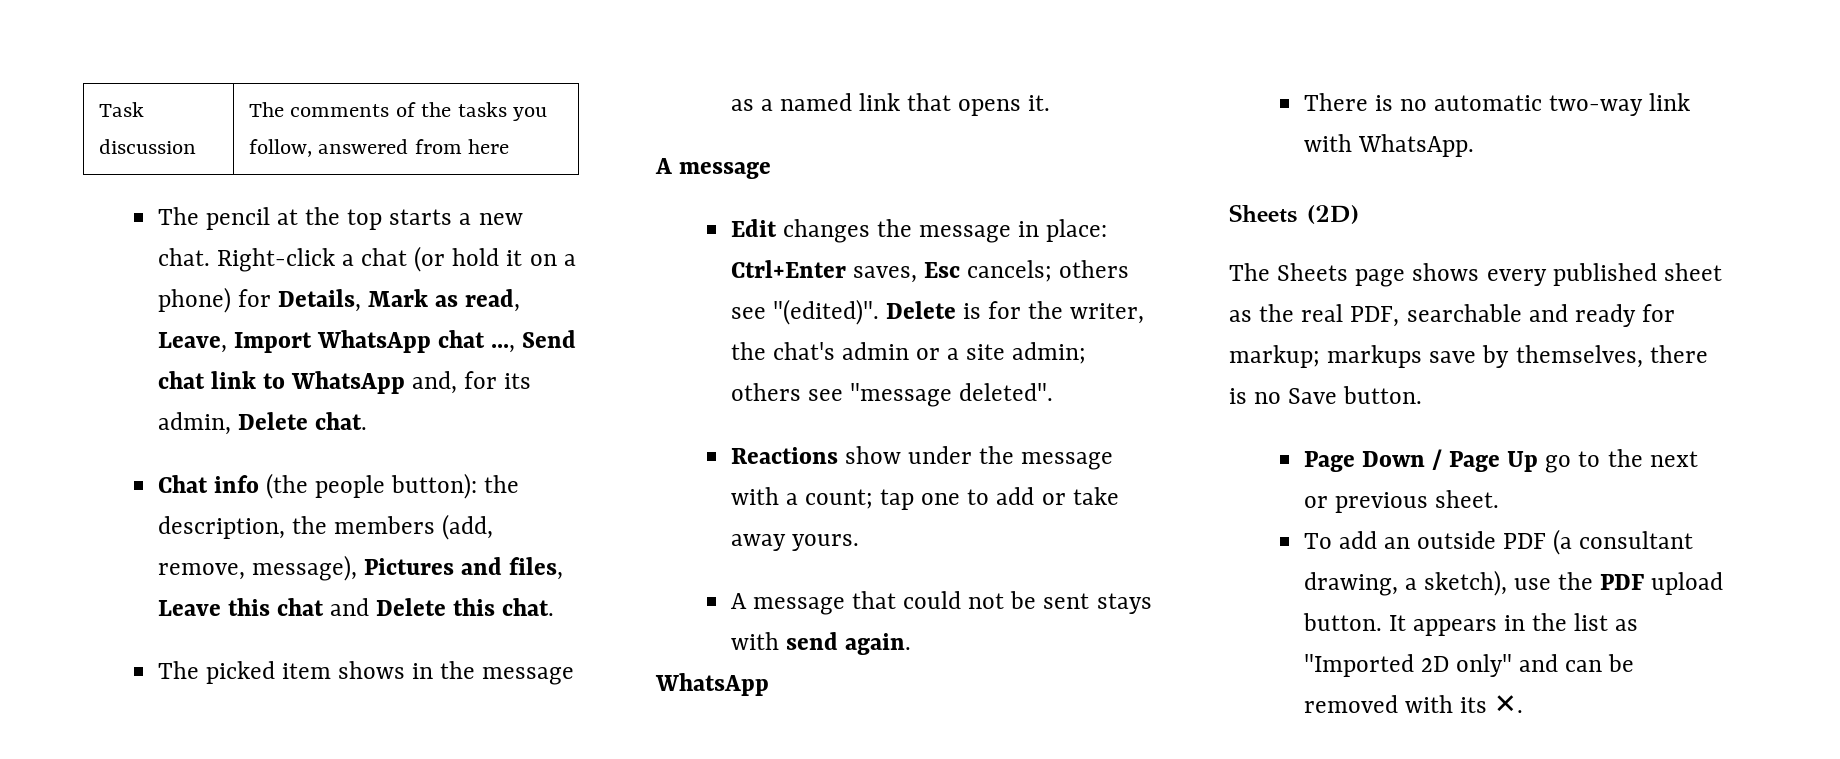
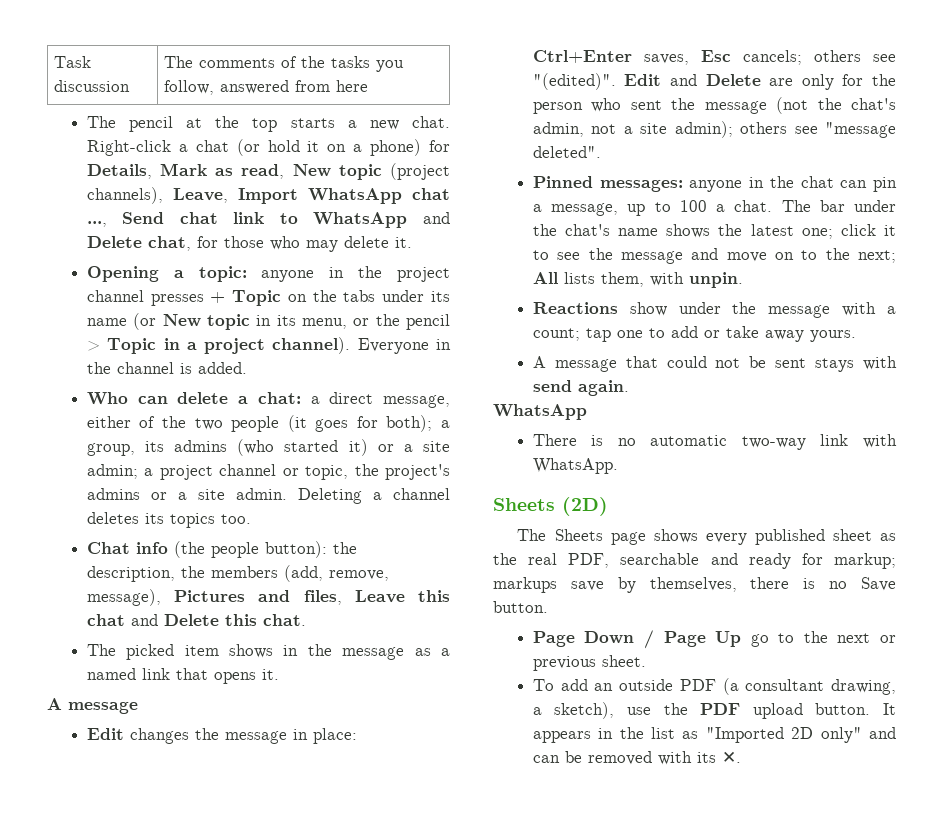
(521, 300) none -> [292,163,450,180] [86,187,163,204] New topic (project channels),
[412,371,532,394] [157,412,367,435] and, for its admin, Delete chat. -> [423,212,450,224] [86,236,412,252] [86,266,451,282] [86,290,451,306] [86,313,450,330] [86,337,451,354] [86,362,247,374] [86,392,450,408] [86,415,450,432] [86,439,451,456] [86,464,450,480] [86,488,450,504] [86,512,251,528] and Delete chat, for those who may delete it. // Opening a topic: anyone in the project channel presses + Topic on the tabs under its name (or New topic in its menu, or the pencil > Topic in a project channel). Everyone in the channel is added. // Who can delete a chat: a direct message, either of the two people (it goes for both); a group, its admins (who started it) or a site admin; a project channel or topic, the project's admins or a site admin. Deleting a channel deletes its topics too.
[885,301,1145,324] [730,342,1087,364] Delete is for the writer, the chat's admin or a site admin; -> [624,74,896,90] [532,97,896,114] [532,121,733,138] Edit and Delete are only for the person who sent the message (not the chat's admin, not a site admin);
(1053, 392) none -> [532,176,897,192] [532,200,896,216] [532,224,896,239] [532,248,896,264] [532,272,743,288] // Pinned messages: anyone in the chat can pin a message, up to 100 a chat. The bar under the chat's name shows the latest one; click it to see the message and move on to the next; All lists them, with unpin.

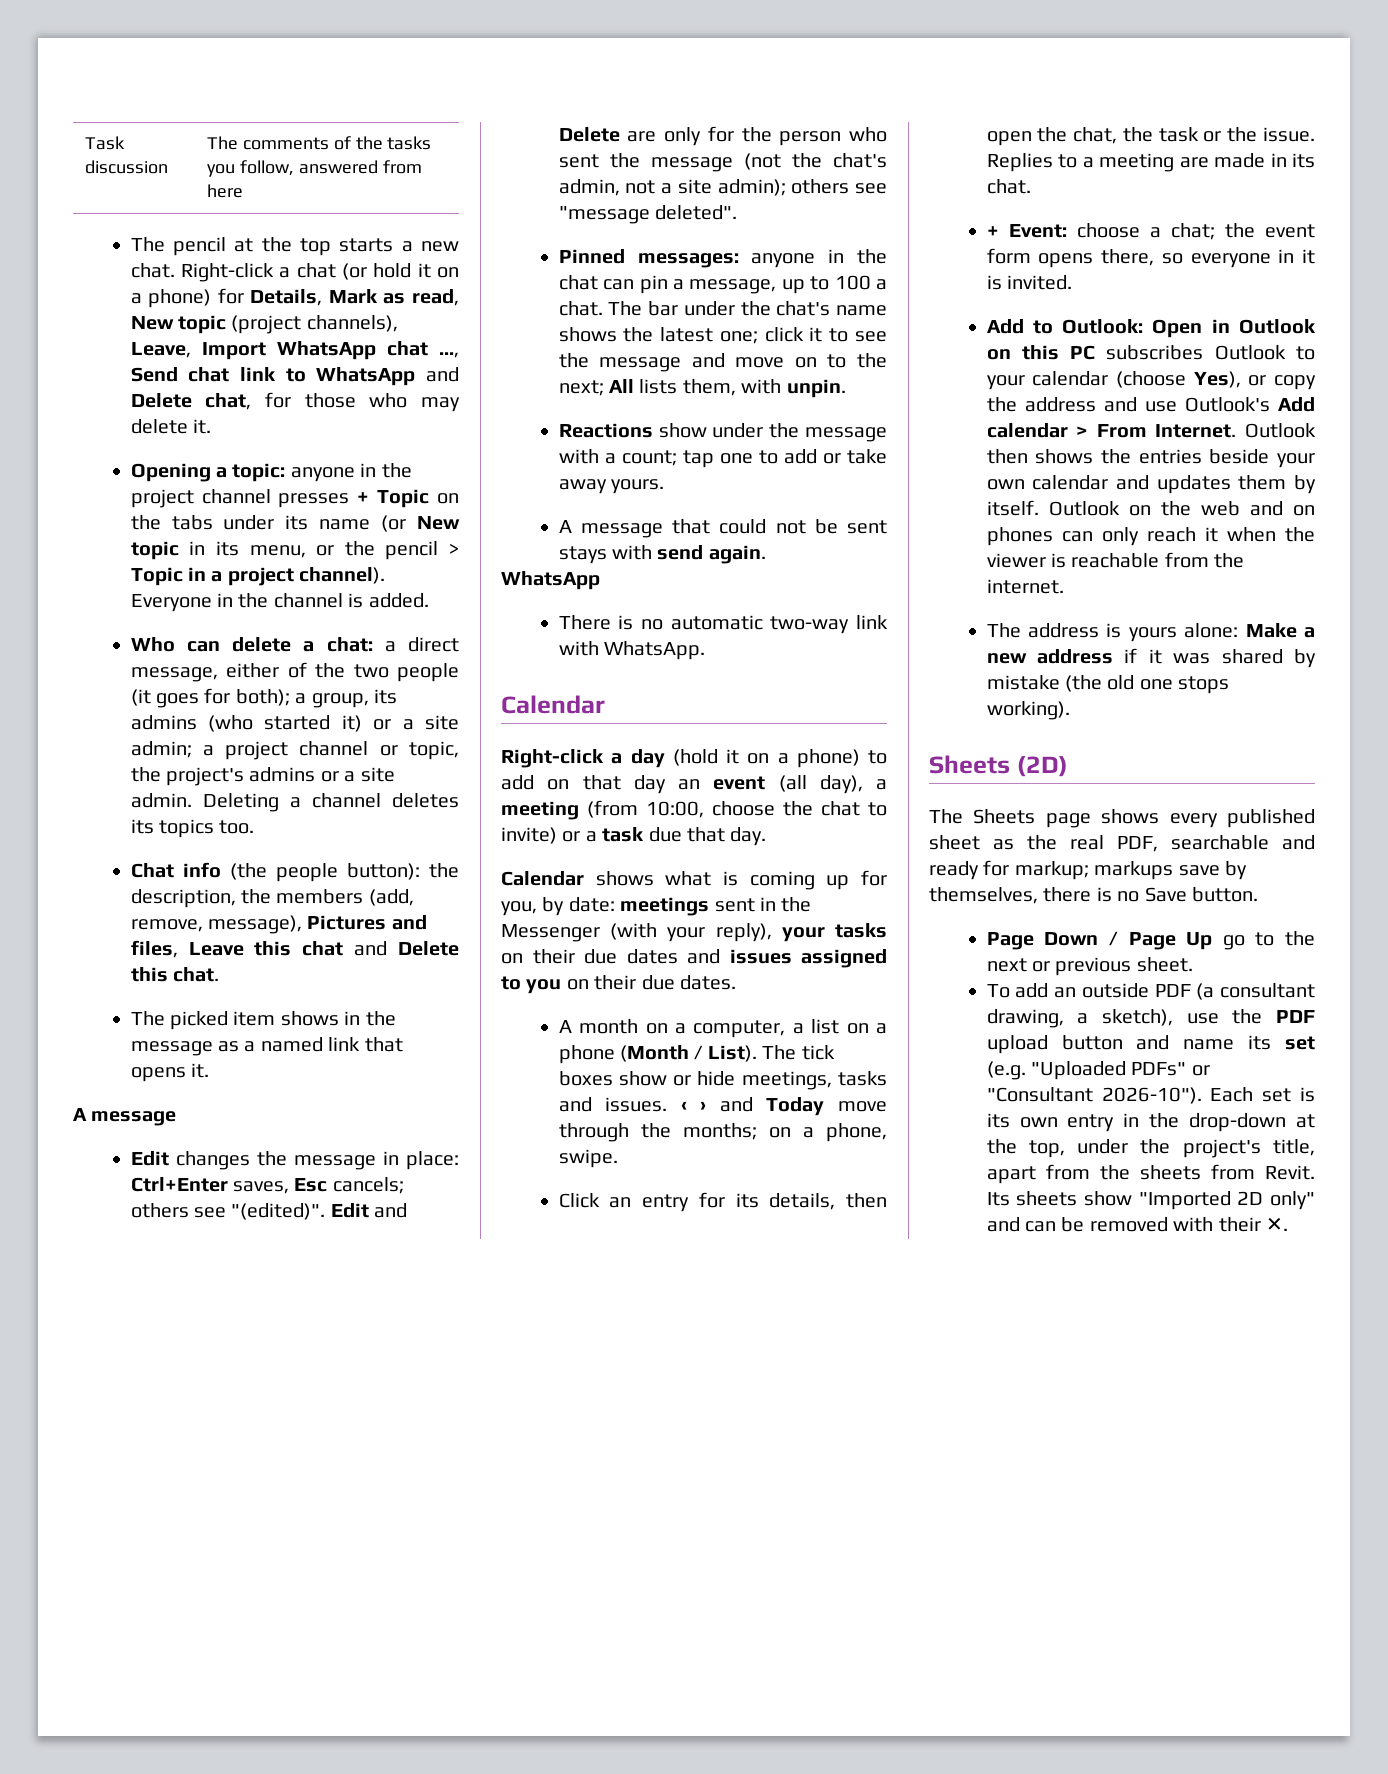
(618, 466) none -> [501,695,605,714] [501,749,887,768] [501,775,887,794] [501,800,887,820] [501,827,767,846] [501,870,888,890] [501,897,812,916] [501,923,887,942] [501,949,887,968] [501,975,736,994] [558,1019,888,1038] [558,1045,835,1064] [558,1071,887,1090] [558,1097,887,1116] [558,1123,887,1142] [558,1149,618,1168] [558,1192,887,1212] [986,127,1315,146] [986,153,1315,172] [986,179,1031,194] [986,223,1315,240] [986,248,1315,268] [986,275,1073,290] [986,319,1316,338] [986,345,1315,360] [986,371,1316,390] [986,397,1315,412] [986,423,1316,438] [986,449,1315,468] [986,475,1316,494] [986,500,1315,516] [986,527,1315,546] [986,552,1245,568] [986,579,1064,594] [986,623,1315,642] [986,648,1316,668] [986,675,1230,694] [986,701,1070,720] // Calendar // Right-click a day (hold it on a phone) to add on that day an event (all day), a meeting (from 10:00, choose the chat to invite) or a task due that day. // Calendar shows what is coming up for you, by date: meetings sent in the Messenger (with your reply), your tasks on their due dates and issues assigned to you on their due dates. // A month on a computer, a list on a phone (Month / List). The tick boxes show or hide meetings, tasks and issues. ‹ › and Today move through the months; on a phone, swipe. // Click an entry for its details, then open the chat, the task or the issue. Replies to a meeting are made in its chat. // + Event: choose a chat; the event form opens there, so everyone in it is invited. // Add to Outlook: Open in Outlook on this PC subscribes Outlook to your calendar (choose Yes), or copy the address and use Outlook's Add calendar > From Internet. Outlook then shows the entries beside your own calendar and updates them by itself. Outlook on the web and on phones can only reach it when the viewer is reachable from the internet. // The address is yours alone: Make a new address if it was shared by mistake (the old one stops working).
[815,703,896,715] [532,727,699,743] button. It appears in the list as -> [1061,1035,1315,1050] [986,1061,1210,1080] [986,1087,1315,1104] [986,1113,1315,1132] [986,1139,1315,1158] [986,1164,1315,1184] [986,1191,1133,1206] button and name its set (e.g. "Uploaded PDFs" or "Consultant 2026-10"). Each set is its own entry in the drop-down at the top, under the project's title, apart from the sheets from Revit. Its sheets show
[696,752,716,763] its -> [1218,1217,1261,1232] their

